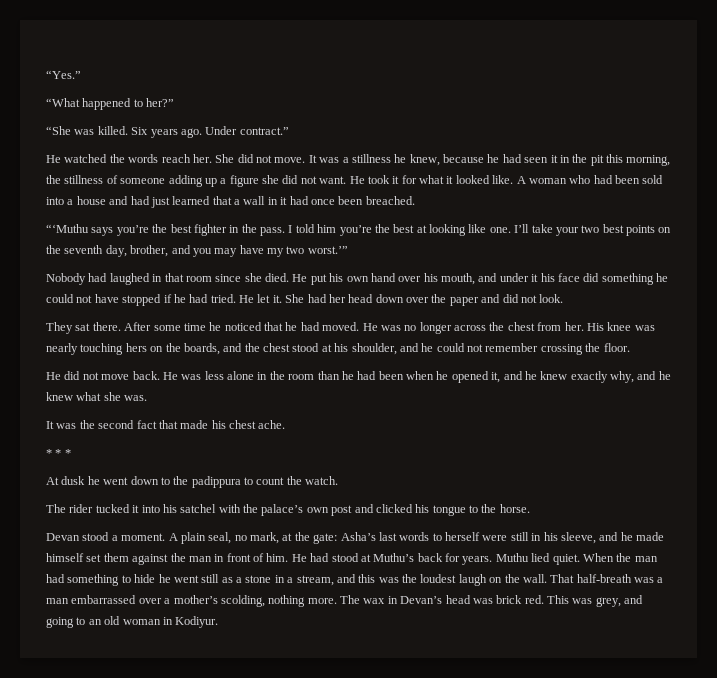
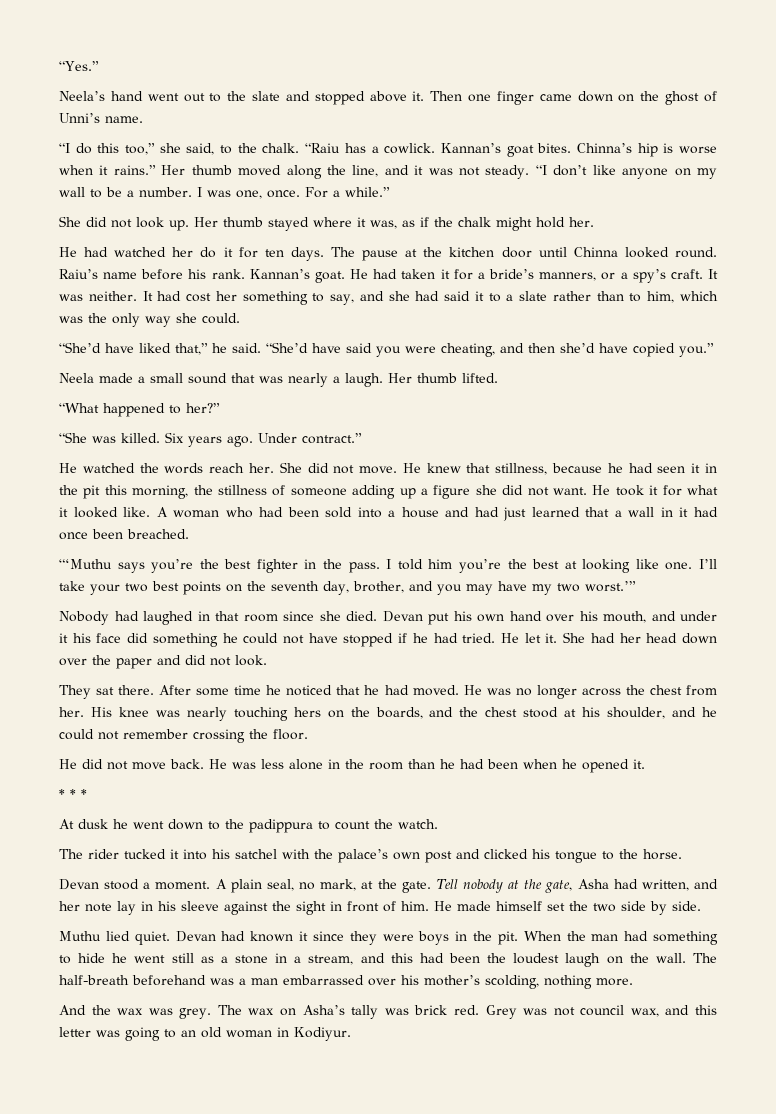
(81, 74) none -> [59,91,718,105] [59,113,143,123] [59,143,718,157] [59,165,717,179] [59,187,390,199] [59,216,594,231] [59,247,717,261] [59,269,718,283] [59,291,718,305] [59,313,240,327] [59,342,714,357] [59,373,498,387] // Neela’s hand went out to the slate and stopped above it. Then one finger came down on the ghost of Unni’s name. // “I do this too,” she said, to the chalk. “Raiu has a cowlick. Kannan’s goat bites. Chinna’s hip is worse when it rains.” Her thumb moved along the line, and it was not steady. “I don’t like anyone on my wall to be a number. I was one, once. For a while.” // She did not look up. Her thumb stayed where it was, as if the chalk might hold her. // He had watched her do it for ten days. The pause at the kitchen door until Chinna looked round. Raiu’s name before his rank. Kannan’s goat. He had taken it for a bride’s manners, or a spy’s craft. It was neither. It had cost her something to say, and she had said it to a slate rather than to him, which was the only way she could. // “She’d have liked that,” he said. “She’d have said you were cheating, and then she’d have copied you.” // Neela made a small sound that was nearly a laugh. Her thumb lifted.
[308,154,440,166] It was a stillness he knew, -> [402,463,548,475] He knew that stillness,
[292,274,308,282] He -> [382,611,423,622] Devan
[491,371,671,383] [46,392,148,401] [46,420,286,429] it, and he knew exactly why, and he knew what she was. // It was the second fact that made his chest ache. -> [633,759,645,769] it.
[313,532,664,544] [46,553,129,562] gate: Asha’s last words to herself were still in his sleeve, and he made himself set them -> [401,879,719,893] [59,901,219,915] gate. Tell nobody at the gate, Asha had written, and her note lay in his sleeve
[188,556,212,562] man -> [296,901,326,915] sight
[310,553,580,565] had stood at Muthu’s back for years. Muthu lied quiet. -> [457,901,701,915] [59,931,518,945] made himself set the two side by side. // Muthu lied quiet. Devan had known it since they were boys in the pit.
[378,577,399,583] was -> [419,953,481,963] had been
[550,574,632,583] That half-breath -> [693,953,717,963] [59,975,206,986] The half-breath beforehand
[164,598,171,604] a -> [401,975,419,985] his
[340,595,644,607] The wax in Devan’s head was brick red. This was grey, and -> [59,1005,717,1019] [59,1027,120,1037] // And the wax was grey. The wax on Asha’s tally was brick red. Grey was not council wax, and this letter was

